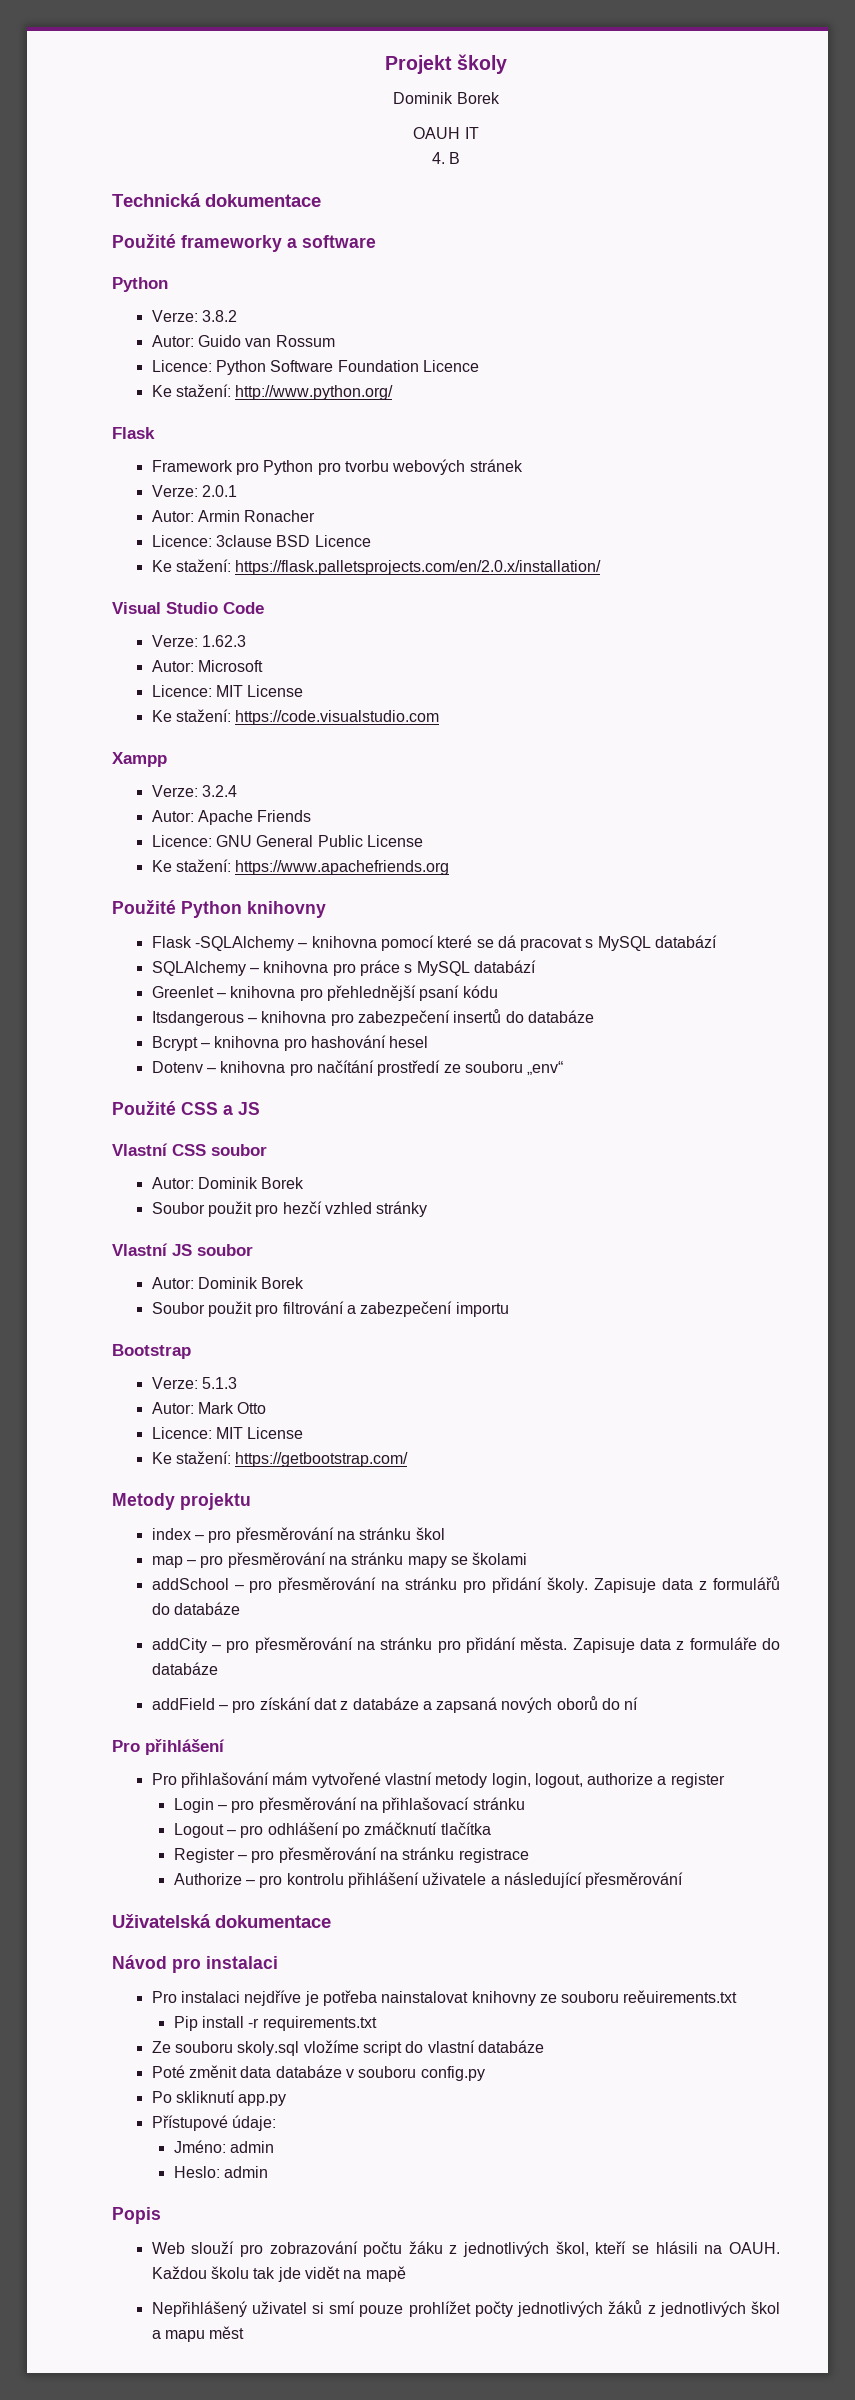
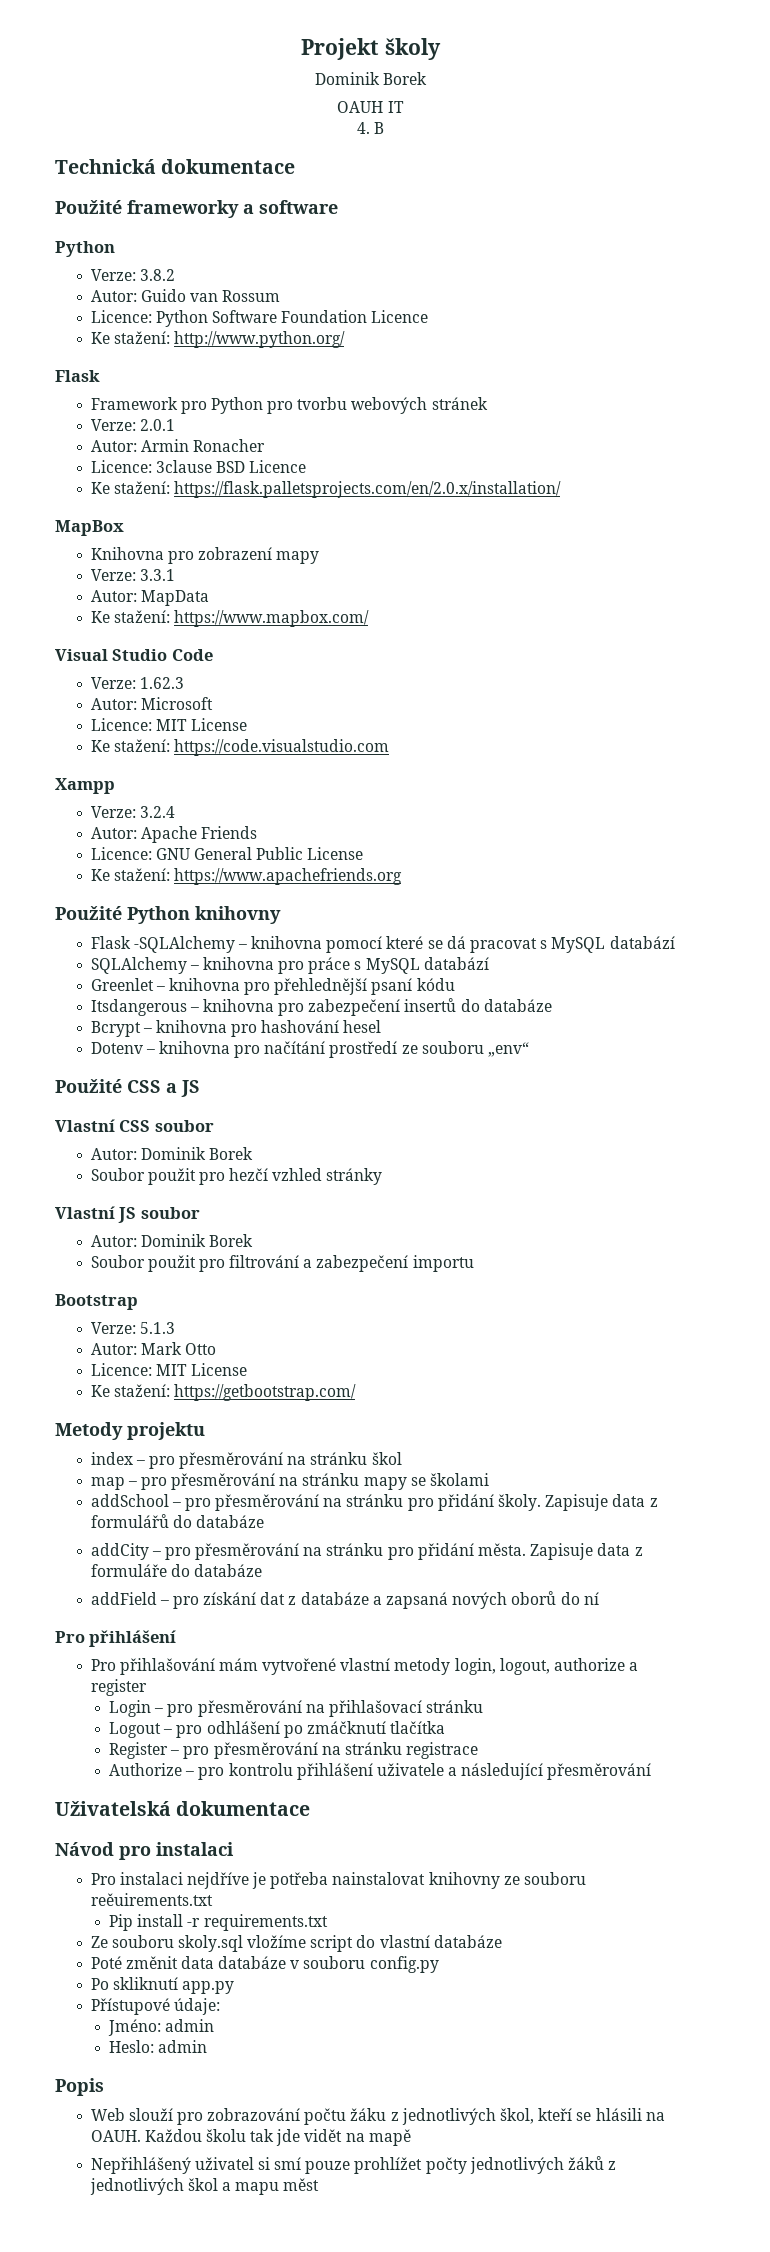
(602, 567) none -> [55,520,124,536] [90,547,320,564] [90,569,175,581] [90,590,209,606] [90,610,369,627] // MapBox // Knihovna pro zobrazení mapy // Verze: 3.3.1 // Autor: MapData // Ke stažení: https://www.mapbox.com/

